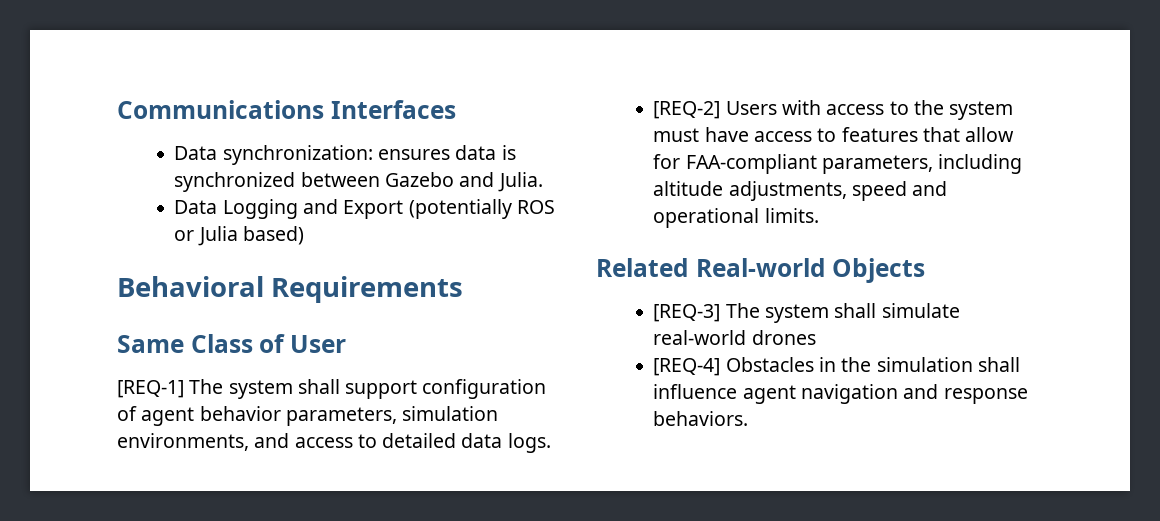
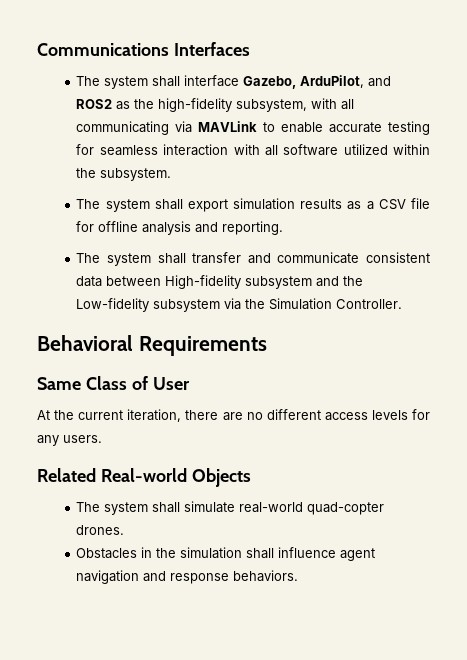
[174,145,516,165] [174,172,543,192] [174,199,555,219] [174,226,304,246] Data synchronization: ensures data is synchronized between Gazebo and Julia. // Data Logging and Export (potentially ROS or Julia based) -> [76,75,392,89] [76,98,355,112] [76,121,430,135] [76,144,430,156] [76,168,172,181] [76,198,430,212] [76,221,284,235] [76,252,431,266] [76,275,364,289] [76,298,403,312] The system shall interface Gazebo, ArduPilot, and ROS2 as the high-fidelity subsystem, with all communicating via MAVLink to enable accurate testing for seamless interaction with all software utilized within the subsystem. // The system shall export simulation results as a CSV file for offline analysis and reporting. // The system shall transfer and communicate consistent data between High-fidelity subsystem and the Low-fidelity subsystem via the Simulation Controller.
[117,379,547,399] [117,406,499,426] [117,433,551,453] [653,100,1014,120] [653,127,1015,142] [653,154,1023,174] [653,181,948,201] [653,208,819,228] [REQ-1] The system shall support configuration of agent behavior parameters, simulation environments, and access to detailed data logs. // [REQ-2] Users with access to the system must have access to features that allow for FAA-compliant parameters, including altitude adjustments, speed and operational limits. -> [37,409,431,422] [37,435,102,446] At the current iteration, there are no different access levels for any users.
[653,304,721,322] [REQ-3] -> (251, 477) none
[751,330,816,345] [653,358,721,376] drones // [REQ-4] -> [307,502,385,515] [76,525,125,535] quad-copter drones. //

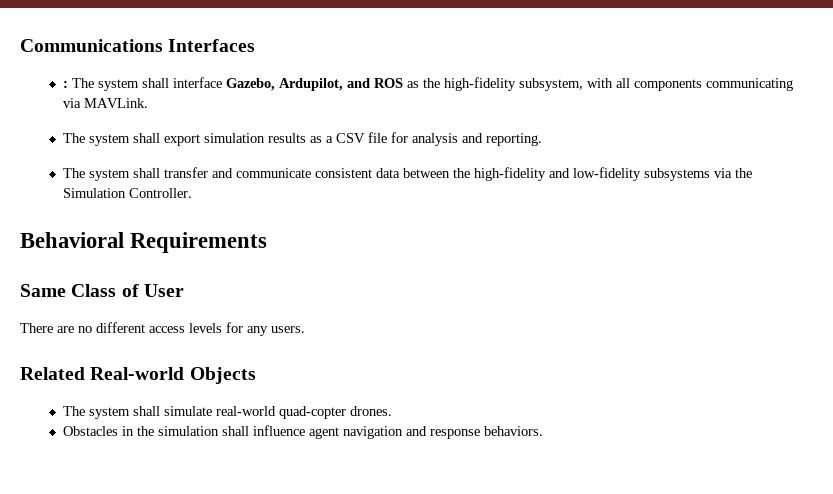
(250, 49) none -> [63,81,69,88] :
[300,75,392,88] [76,99,113,109] ArduPilot, and ROS2 -> [279,78,404,91] Ardupilot, and ROS
(355, 104) none -> [634,79,703,91] components
[198,121,430,135] [76,144,430,156] [76,168,172,181] MAVLink to enable accurate testing for seamless interaction with all software utilized within the subsystem. -> [84,98,149,108] MAVLink.
[98,221,139,232] offline -> (409, 137) none
[165,275,364,289] [76,298,221,312] High-fidelity subsystem and the Low-fidelity subsystem -> [453,167,711,181] the high-fidelity and low-fidelity subsystems
[37,409,219,422] At the current iteration, there -> [20,323,53,333] There

